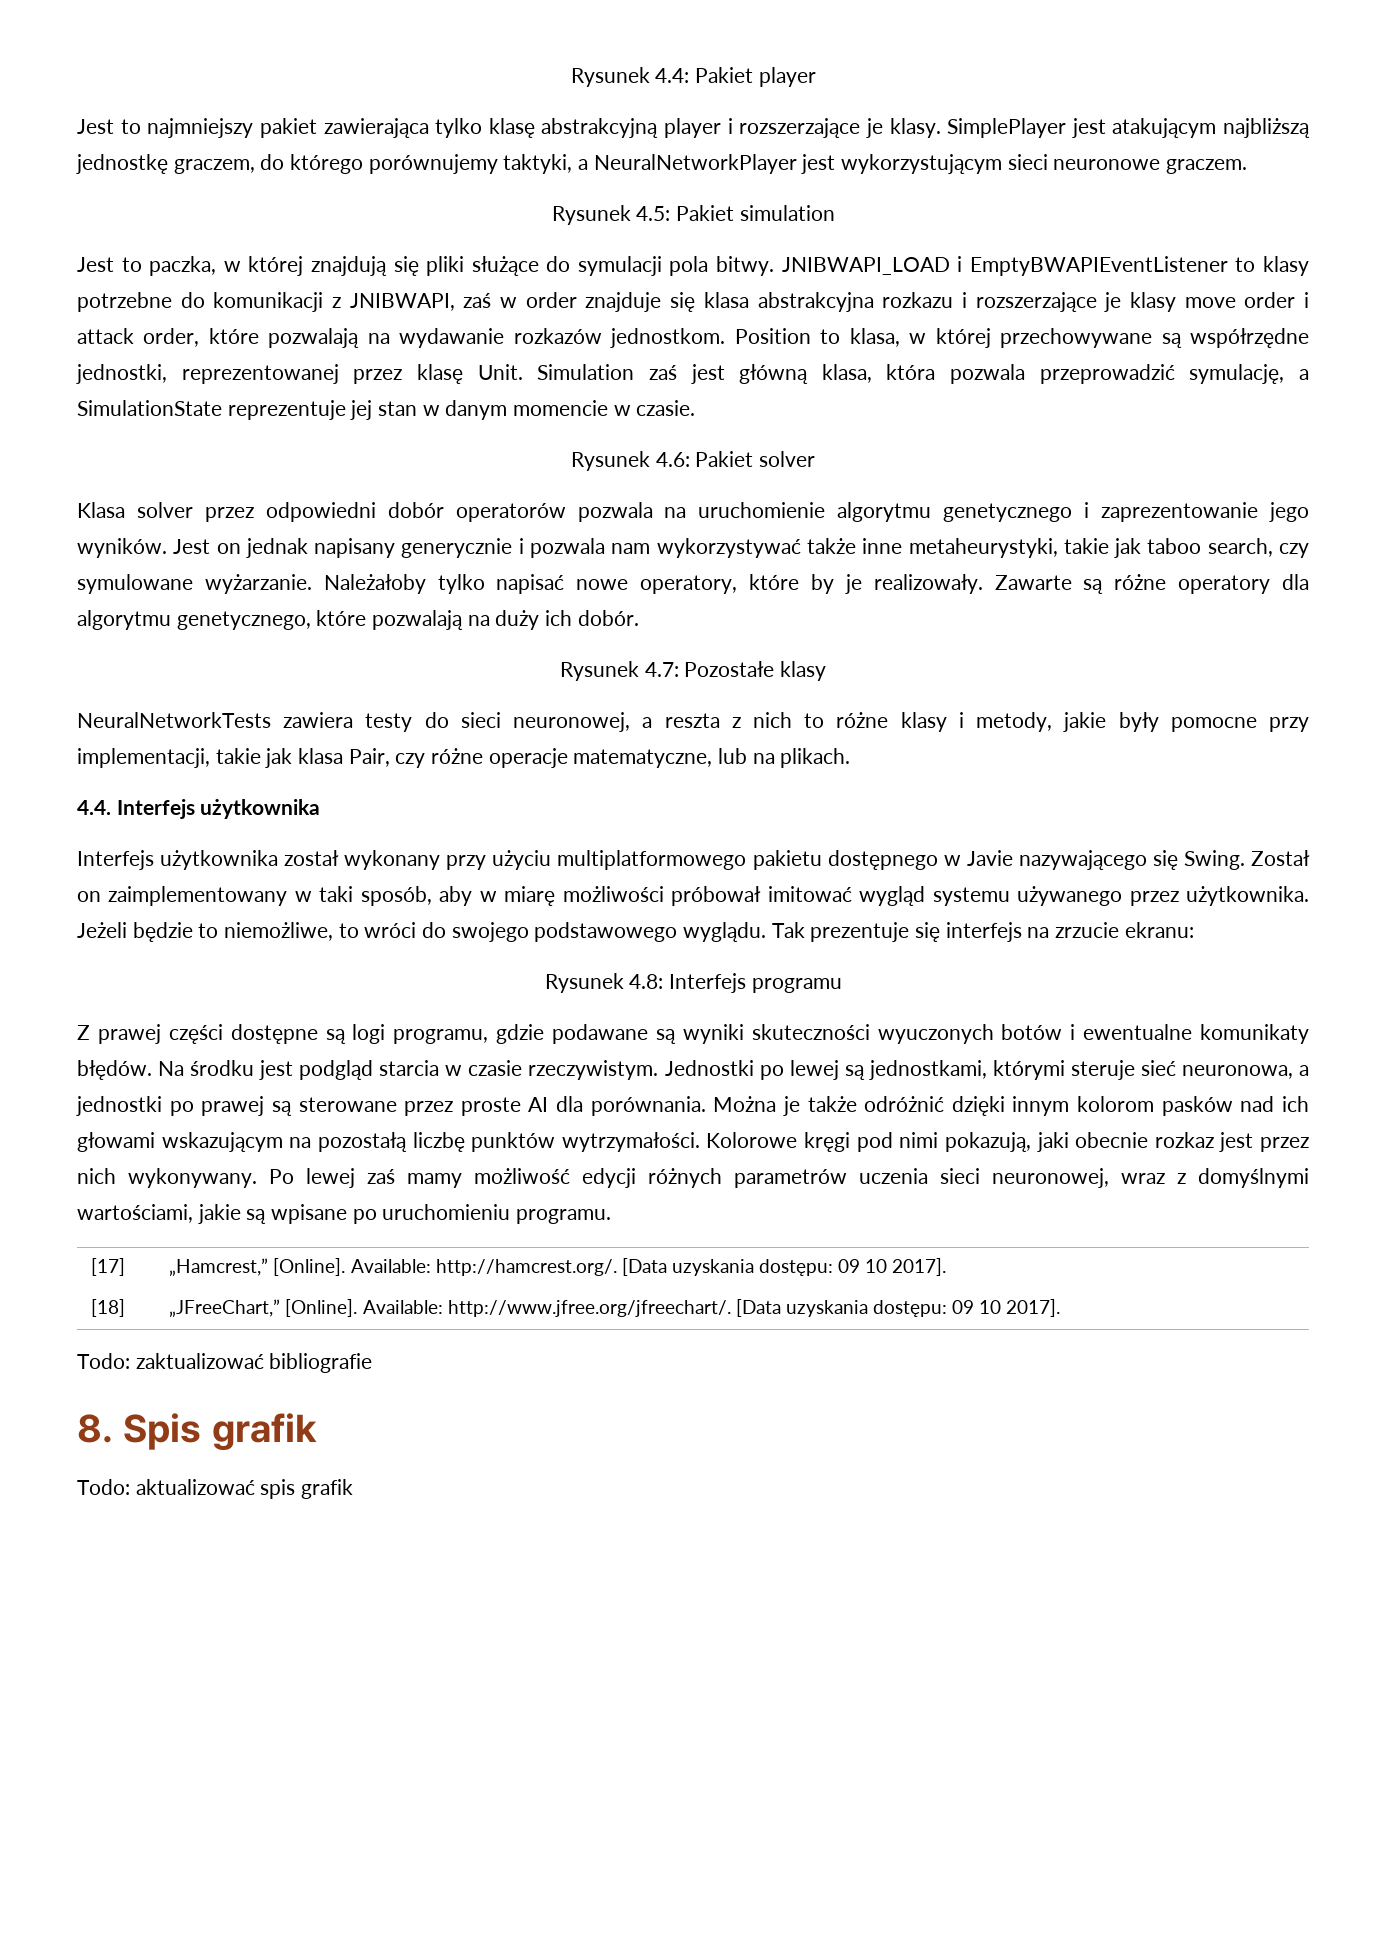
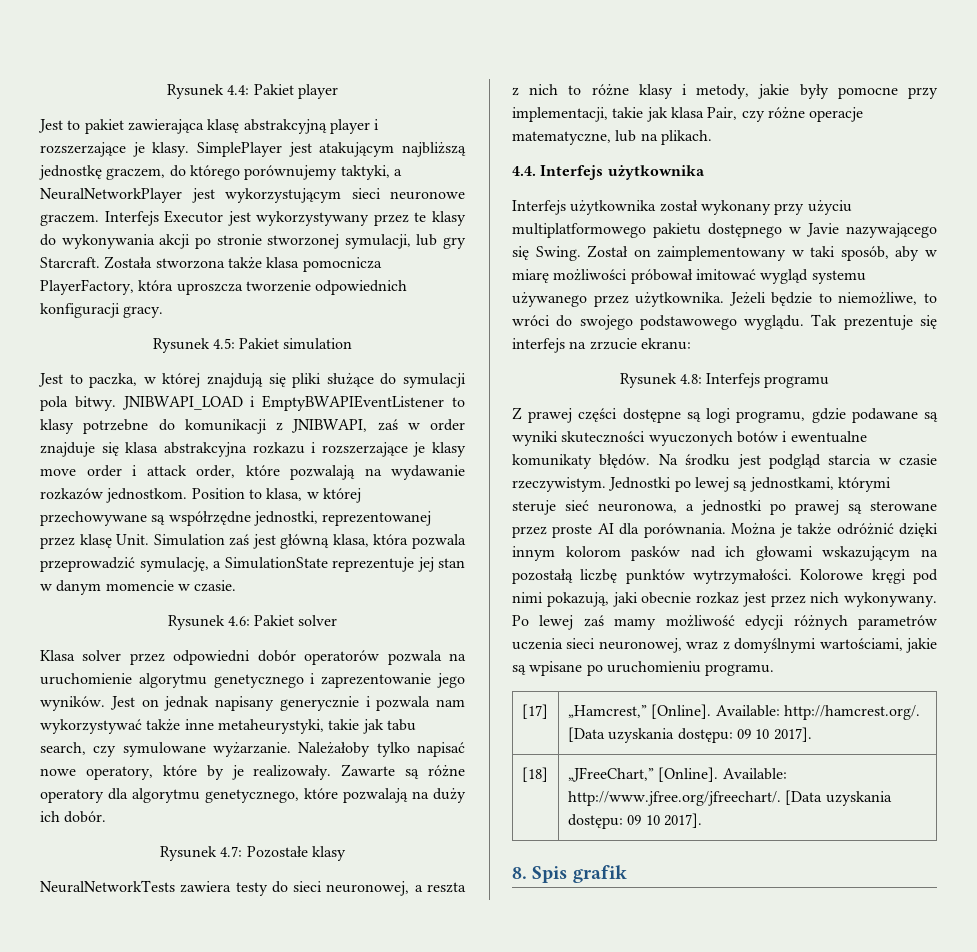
[147,118,254,138] najmniejszy -> (81, 125) none
[435,118,483,138] tylko -> (204, 126) none
(1248, 166) none -> [104,210,466,226] [40,234,466,249] [40,256,382,272] [40,279,408,295] [40,303,164,318] Interfejs Executor jest wykorzystywany przez te klasy do wykonywania akcji po stronie stworzonej symulacji, lub gry Starcraft. Została stworzona także klasa pomocnicza PlayerFactory, która uproszcza tworzenie odpowiednich konfiguracji gracy.
[1147,538,1202,554] taboo -> [386,719,416,731] tabu
[77,1353,373,1373] // Todo: zaktualizować bibliografie -> (702, 820) none
[77,1479,354,1499] // Todo: aktualizować spis grafik -> (627, 874) none

